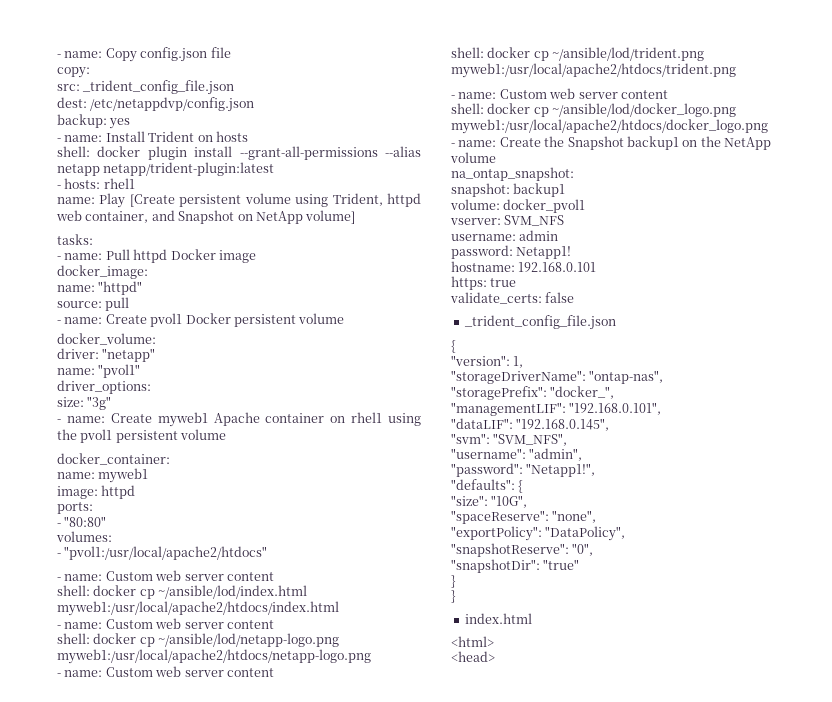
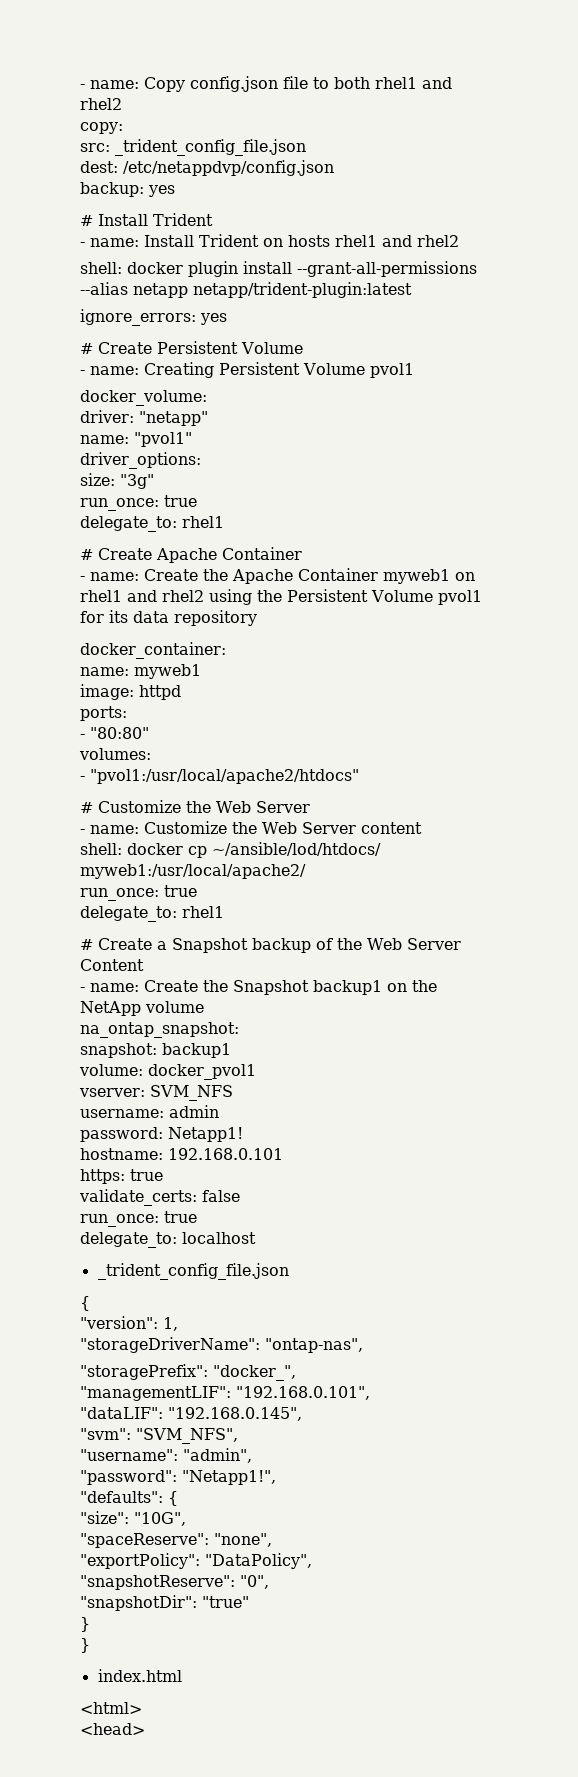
(231, 52) none -> [313,77,452,89] [80,98,122,110] to both rhel1 and rhel2
(131, 123) none -> [80,213,213,226] // # Install Trident
(248, 136) none -> [335,235,459,247] rhel1 and rhel2
[57,178,135,189] [57,193,421,208] [56,210,356,224] [57,234,93,245] [57,249,256,263] [57,265,148,279] [57,281,143,295] [57,297,130,311] [57,313,345,327] - hosts: rhel1 // name: Play [Create persistent volume using Trident, httpd web container, and Snapshot on NetApp volume] // tasks: // - name: Pull httpd Docker image // docker_image: // name: "httpd" // source: pull // - name: Create pvol1 Docker persistent volume -> [80,309,227,326] [80,341,303,354] [80,362,414,378] ignore_errors: yes // # Create Persistent Volume // - name: Creating Persistent Volume pvol1
[57,412,421,427] [57,429,227,443] - name: Create myweb1 Apache container on rhel1 using the pvol1 persistent volume -> [80,495,197,511] [80,516,224,532] [80,547,302,563] [80,568,475,584] [80,589,482,605] [80,610,257,626] run_once: true // delegate_to: rhel1 // # Create Apache Container // - name: Create the Apache Container myweb1 on rhel1 and rhel2 using the Persistent Volume pvol1 for its data repository
[57,570,274,581] [57,585,308,599] [57,601,339,616] [57,618,274,629] [57,633,340,647] [57,649,371,664] [57,666,274,677] [451,47,705,61] [451,63,736,78] [451,88,668,99] [451,103,737,117] [451,119,768,134] - name: Custom web server content // shell: docker cp ~/ansible/lod/index.html myweb1:/usr/local/apache2/htdocs/index.html // - name: Custom web server content // shell: docker cp ~/ansible/lod/netapp-logo.png myweb1:/usr/local/apache2/htdocs/netapp-logo.png // - name: Custom web server content // shell: docker cp ~/ansible/lod/trident.png myweb1:/usr/local/apache2/htdocs/trident.png // - name: Custom web server content // shell: docker cp ~/ansible/lod/docker_logo.png myweb1:/usr/local/apache2/htdocs/docker_logo.png -> [80,800,310,813] [80,821,422,834] [80,842,381,858] [80,864,306,879] [80,885,197,901] [80,906,224,922] [80,938,461,953] [80,959,144,971] # Customize the Web Server // - name: Customize the Web Server content // shell: docker cp ~/ansible/lod/htdocs/ myweb1:/usr/local/apache2/ // run_once: true // delegate_to: rhel1 // # Create a Snapshot backup of the Web Server Content
(575, 297) none -> [80,1211,197,1227] [80,1232,256,1248] // run_once: true // delegate_to: localhost

